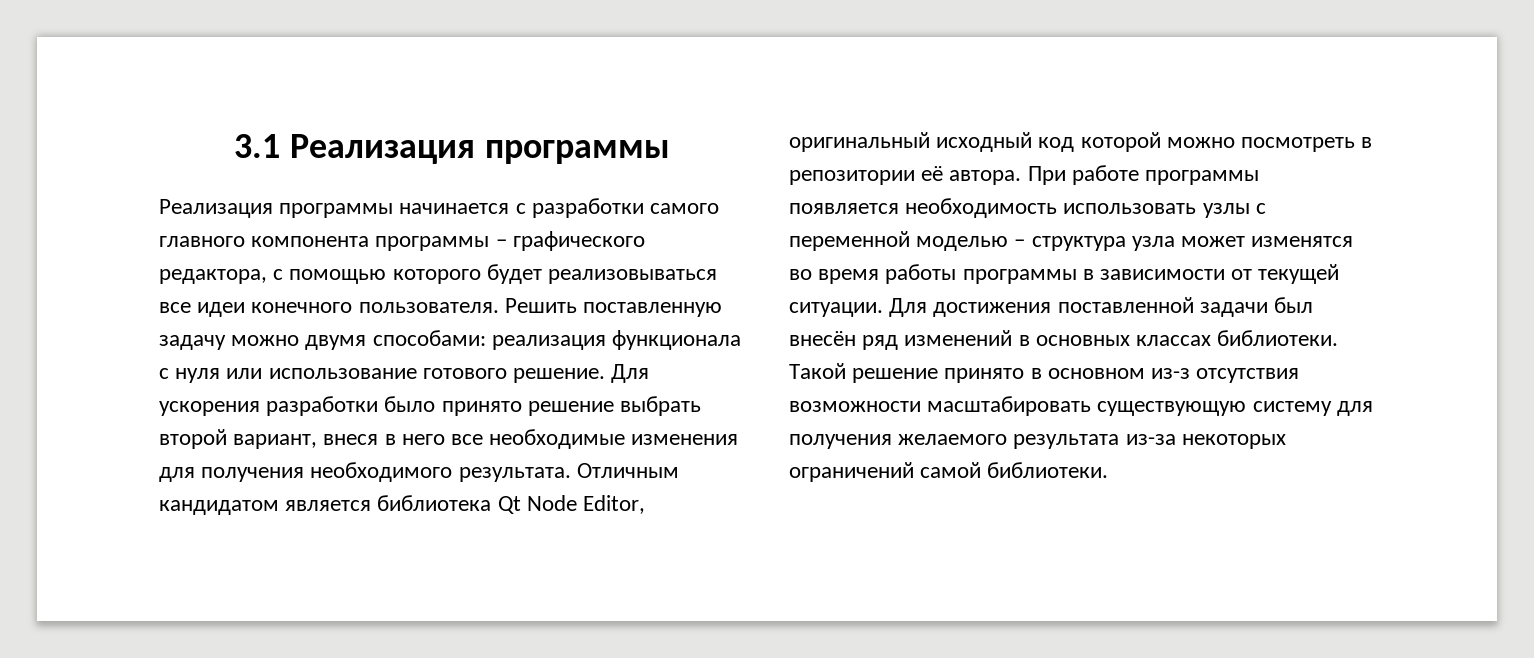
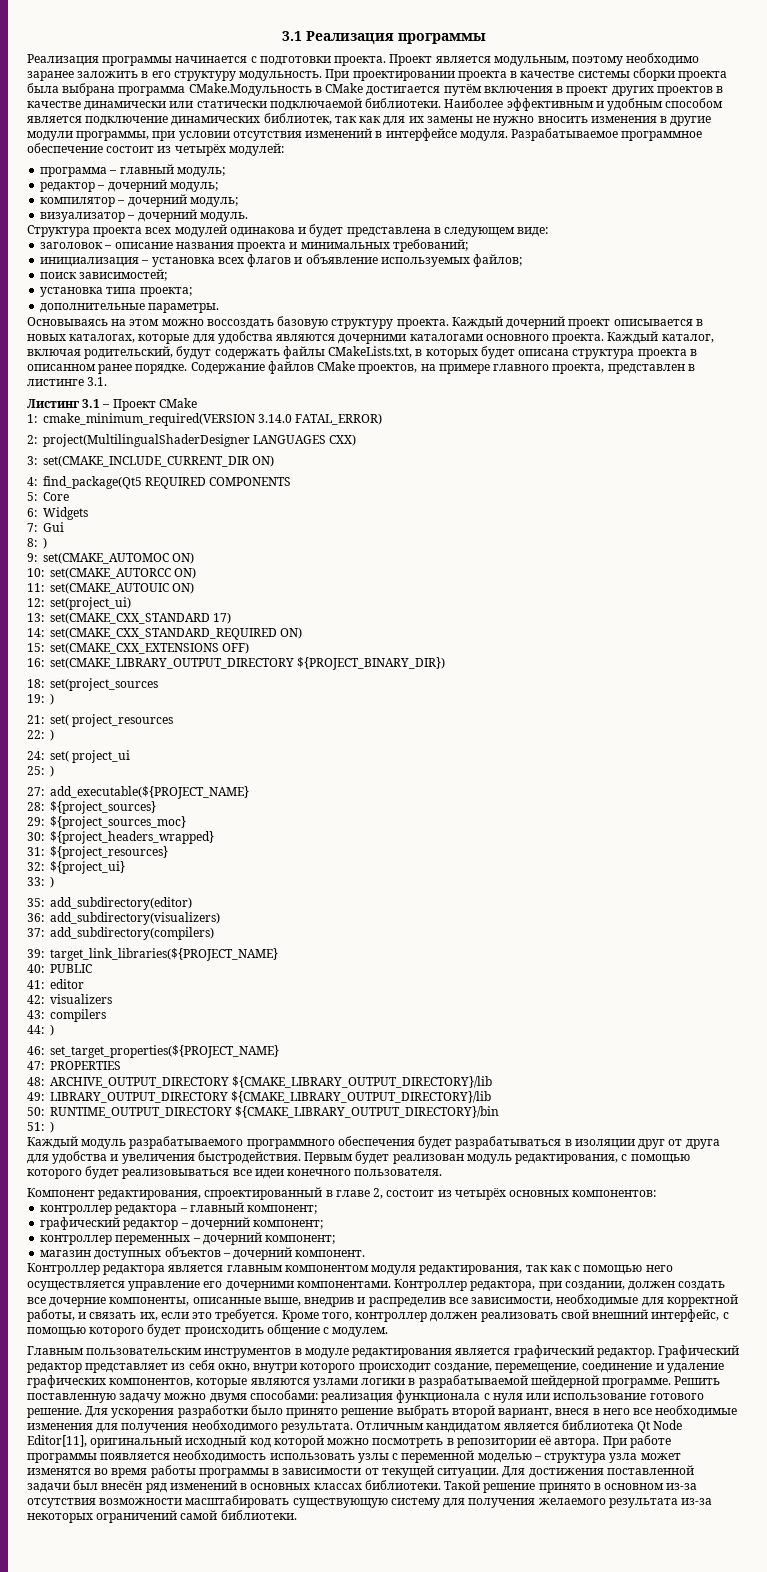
[531,198,720,218] [159,231,645,251] [159,269,267,284] разработки самого главного компонента программы – графического редактора, -> [259,53,700,66] [27,68,728,81] [27,83,724,96] [27,98,724,111] [27,113,712,126] [27,128,703,141] [27,143,284,156] [40,164,225,177] [40,179,218,192] [40,194,238,207] [40,209,248,222] [27,224,549,237] [40,239,468,252] [40,254,523,267] [40,269,168,281] [40,287,192,297] [40,303,220,313] [27,316,703,329] [27,331,714,344] [27,346,697,359] [27,361,695,374] [27,377,108,386] [27,398,197,411] [27,413,383,426] [27,434,357,447] [27,455,275,467] [27,476,292,489] [27,492,69,501] [27,507,88,520] [27,522,64,532] [27,537,47,549] [27,552,195,564] [27,567,197,579] [27,582,195,594] [27,597,131,610] [27,612,232,624] [27,627,303,640] [27,642,250,654] [27,657,446,670] [27,678,158,691] [27,693,54,705] [27,714,174,727] [27,729,54,741] [27,750,131,763] [27,765,54,777] [27,786,249,799] [27,801,156,814] [27,816,186,829] [27,831,214,844] [27,846,168,859] [27,861,125,874] [27,876,54,888] [27,897,192,910] [27,912,220,925] [27,927,214,940] [27,948,278,961] [27,964,92,973] [27,979,84,989] [27,994,112,1004] [27,1009,106,1022] [27,1024,54,1036] [27,1045,279,1058] [27,1061,121,1070] [27,1076,493,1088] [27,1091,492,1103] [27,1106,500,1118] [27,1121,54,1133] [27,1136,720,1149] [27,1151,619,1164] подготовки проекта. Проект является модульным, поэтому необходимо заранее заложить в его структуру модульность. При проектировании проекта в качестве системы сборки проекта была выбрана программа CMake.Модульность в CMake достигается путём включения в проект других проектов в качестве динамически или статически подключаемой библиотеки. Наиболее эффективным и удобным способом является подключение динамических библиотек, так как для их замены не нужно вносить изменения в другие модули программы, при условии отсутствия изменений в интерфейсе модуля. Разрабатываемое программное обеспечение состоит из четырёх модулей: // программа – главный модуль; // редактор – дочерний модуль; // компилятор – дочерний модуль; // визуализатор – дочерний модуль. // Структура проекта всех модулей одинакова и будет представлена в следующем виде: // заголовок – описание названия проекта и минимальных требований; // инициализация – установка всех флагов и объявление используемых файлов; // поиск зависимостей; // установка типа проекта; // дополнительные параметры. // Основываясь на этом можно воссоздать базовую структуру проекта. Каждый дочерний проект описывается в новых каталогах, которые для удобства являются дочерними каталогами основного проекта. Каждый каталог, включая родительский, будут содержать файлы CMakeLists.txt, в которых будет описана структура проекта в описанном ранее порядке. Содержание файлов CMake проектов, на примере главного проекта, представлен в листинге 3.1. // Листинг 3.1 – Проект CMake // 1: cmake_minimum_required(VERSION 3.14.0 FATAL_ERROR) // 2: project(MultilingualShaderDesigner LANGUAGES CXX) // 3: set(CMAKE_INCLUDE_CURRENT_DIR ON) // 4: find_package(Qt5 REQUIRED COMPONENTS // 5: Core // 6: Widgets // 7: Gui // 8: ) // 9: set(CMAKE_AUTOMOC ON) // 10: set(CMAKE_AUTORCC ON) // 11: set(CMAKE_AUTOUIC ON) // 12: set(project_ui) // 13: set(CMAKE_CXX_STANDARD 17) // 14: set(CMAKE_CXX_STANDARD_REQUIRED ON) // 15: set(CMAKE_CXX_EXTENSIONS OFF) // 16: set(CMAKE_LIBRARY_OUTPUT_DIRECTORY ${PROJECT_BINARY_DIR}) // 18: set(project_sources // 19: ) // 21: set( project_resources // 22: ) // 24: set( project_ui // 25: ) // 27: add_executable(${PROJECT_NAME} // 28: ${project_sources} // 29: ${project_sources_moc} // 30: ${project_headers_wrapped} // 31: ${project_resources} // 32: ${project_ui} // 33: ) // 35: add_subdirectory(editor) // 36: add_subdirectory(visualizers) // 37: add_subdirectory(compilers) // 39: target_link_libraries(${PROJECT_NAME} // 40: PUBLIC // 41: editor // 42: visualizers // 43: compilers // 44: ) // 46: set_target_properties(${PROJECT_NAME} // 47: PROPERTIES // 48: ARCHIVE_OUTPUT_DIRECTORY ${CMAKE_LIBRARY_OUTPUT_DIRECTORY}/lib // 49: LIBRARY_OUTPUT_DIRECTORY ${CMAKE_LIBRARY_OUTPUT_DIRECTORY}/lib // 50: RUNTIME_OUTPUT_DIRECTORY ${CMAKE_LIBRARY_OUTPUT_DIRECTORY}/bin // 51: ) // Каждый модуль разрабатываемого программного обеспечения будет разрабатываться в изоляции друг от друга для удобства и увеличения быстродействия. Первым будет реализован модуль редактирования,
(499, 307) none -> [27,1187,657,1200] [40,1202,318,1215] [40,1217,324,1230] [40,1232,336,1245] [40,1247,366,1260] [27,1263,673,1275] [27,1279,726,1291] [27,1294,738,1307] [27,1309,729,1322] [27,1324,389,1337] [27,1345,740,1358] [27,1360,724,1373] [27,1375,672,1388] // Компонент редактирования, спроектированный в главе 2, состоит из четырёх основных компонентов: // контроллер редактора – главный компонент; // графический редактор – дочерний компонент; // контроллер переменных – дочерний компонент; // магазин доступных объектов – дочерний компонент. // Контроллер редактора является главным компонентом модуля редактирования, так как с помощью него осуществляется управление его дочерними компонентами. Контроллер редактора, при создании, должен создать все дочерние компоненты, описанные выше, внедрив и распределив все зависимости, необходимые для корректной работы, и связать их, если это требуется. Кроме того, контроллер должен реализовать свой внешний интерфейс, с помощью которого будет происходить общение с модулем. // Главным пользовательским инструментов в модуле редактирования является графический редактор. Графический редактор представляет из себя окно, внутри которого происходит создание, перемещение, соединение и удаление графических компонентов, которые являются узлами логики в разрабатываемой шейдерной программе.
[583,495,646,514] Editor, -> [27,1435,87,1447] Editor[11],
[1151,368,1191,379] из-з -> [666,1483,698,1490] из-за

